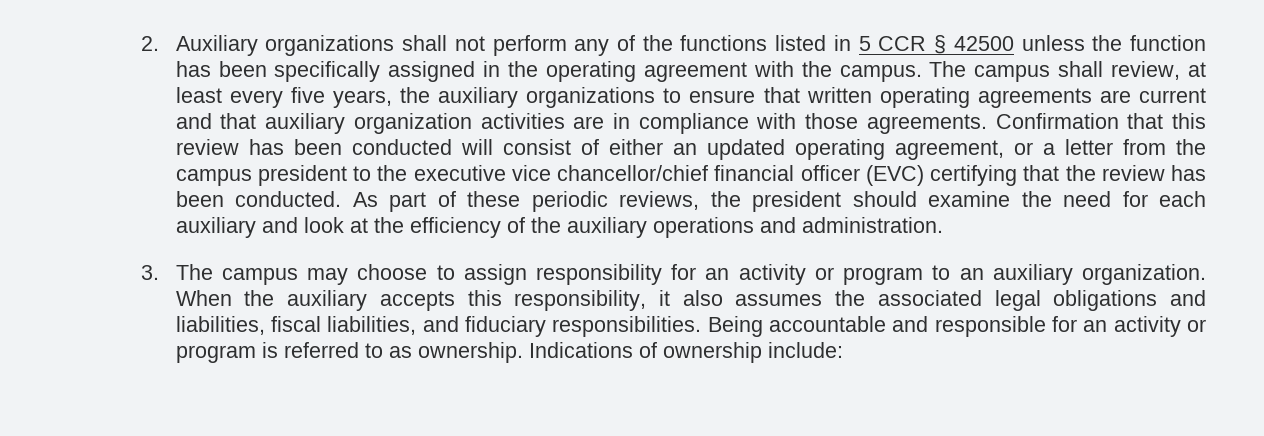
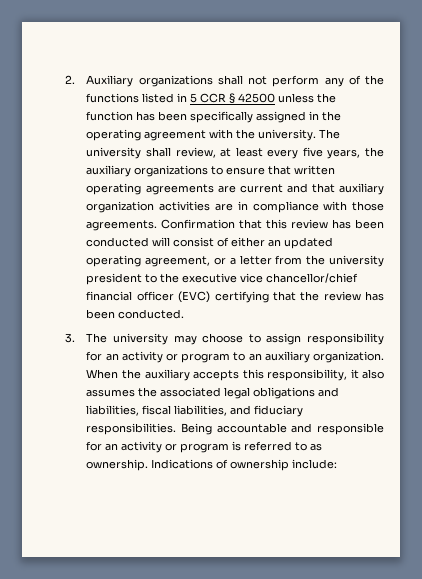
[839,61,1051,82] campus. The campus -> [258,129,341,141] [86,147,142,159] university. The university
[175,169,252,186] campus -> [329,255,384,267] university
[352,191,1206,212] [175,217,943,238] As part of these periodic reviews, the president should examine the need for each auxiliary and look at the efficiency of the auxiliary operations and administration. -> (185, 314) none
[221,268,298,285] campus -> [113,333,169,345] university

